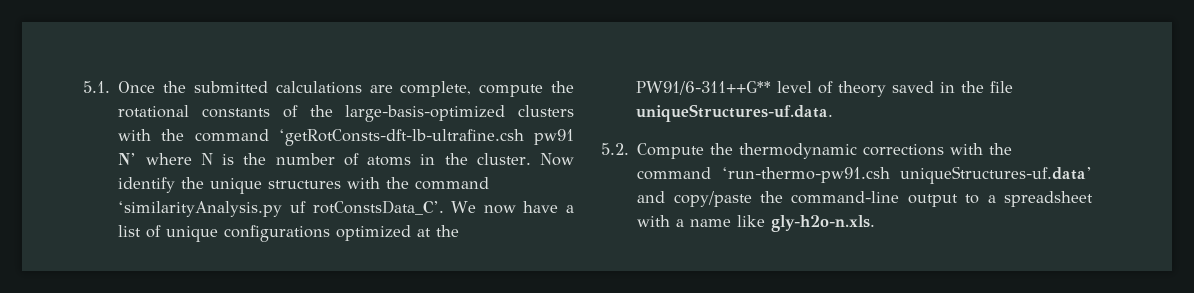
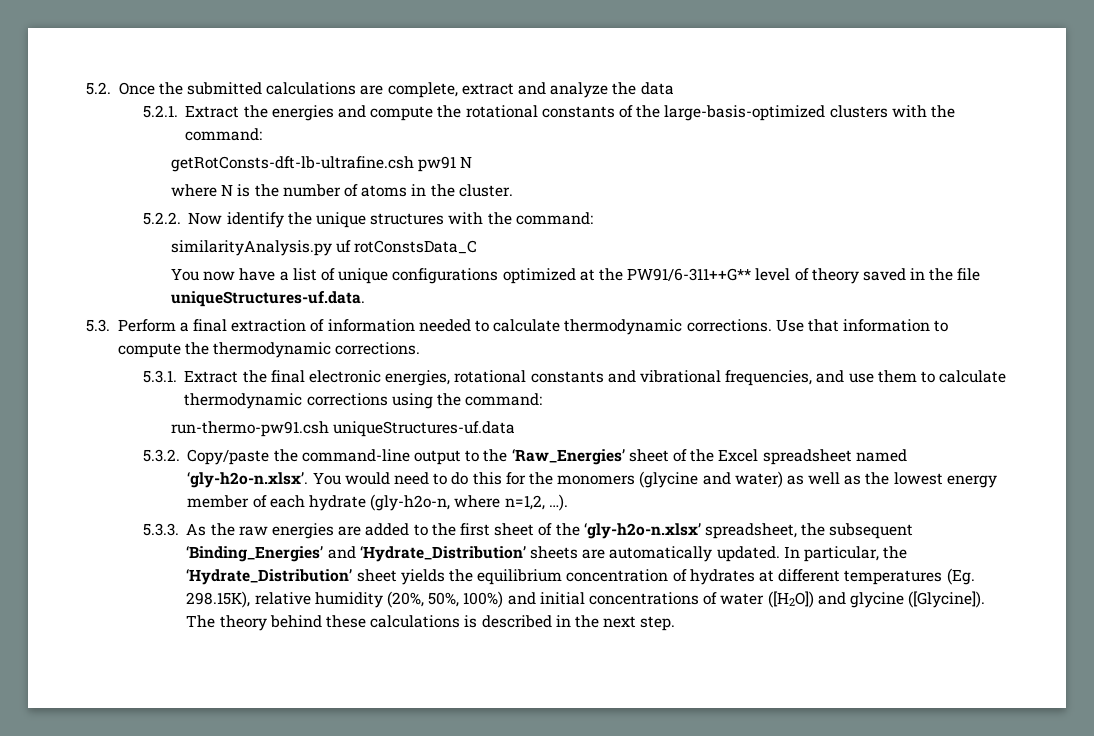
[83,81,110,93] 5.1. -> [86,82,111,95] 5.2.
(472, 89) none -> [461,82,674,98] [142,105,367,121] extract and analyze the data // 5.2.1. Extract the energies and
[194,129,574,146] [118,153,137,165] command ‘getRotConsts-dft-lb-ultrafine.csh pw91 N’ -> [185,128,263,141] [171,156,473,172] command: // getRotConsts-dft-lb-ultrafine.csh pw91 N //
(531, 159) none -> [142,212,181,225] // 5.2.2.
[415,177,490,190] [118,200,477,217] command ‘similarityAnalysis.py uf rotConstsData_C’. We -> [515,212,593,225] [171,240,478,256] [171,268,200,281] command: // similarityAnalysis.py uf rotConstsData_C // You
[601,143,1013,159] [637,166,1092,184] [637,191,1093,207] [637,215,876,232] 5.2. Compute the thermodynamic corrections with the command ‘run-thermo-pw91.csh uniqueStructures-uf.data’ and copy/paste the command-line output to a spreadsheet with a name like gly-h2o-n.xls. -> [86,319,949,335] [117,342,421,358] [142,370,1007,386] [184,393,543,409] [171,421,516,437] [142,449,907,465] [187,471,997,488] [187,494,568,511] [142,523,914,539] [186,546,908,562] [186,568,975,585] [186,591,986,608] [186,615,676,631] 5.3. Perform a final extraction of information needed to calculate thermodynamic corrections. Use that information to compute the thermodynamic corrections. // 5.3.1. Extract the final electronic energies, rotational constants and vibrational frequencies, and use them to calculate thermodynamic corrections using the command: // run-thermo-pw91.csh uniqueStructures-uf.data // 5.3.2. Copy/paste the command-line output to the ‘Raw_Energies’ sheet of the Excel spreadsheet named ‘gly-h2o-n.xlsx’. You would need to do this for the monomers (glycine and water) as well as the lowest energy member of each hydrate (gly-h2o-n, where n=1,2, …). // 5.3.3. As the raw energies are added to the first sheet of the ‘gly-h2o-n.xlsx’ spreadsheet, the subsequent ‘Binding_Energies’ and ‘Hydrate_Distribution’ sheets are automatically updated. In particular, the ‘Hydrate_Distribution’ sheet yields the equilibrium concentration of hydrates at different temperatures (Eg. 298.15K), relative humidity (20%, 50%, 100%) and initial concentrations of water ([H2O]) and glycine ([Glycine]). The theory behind these calculations is described in the next step.

